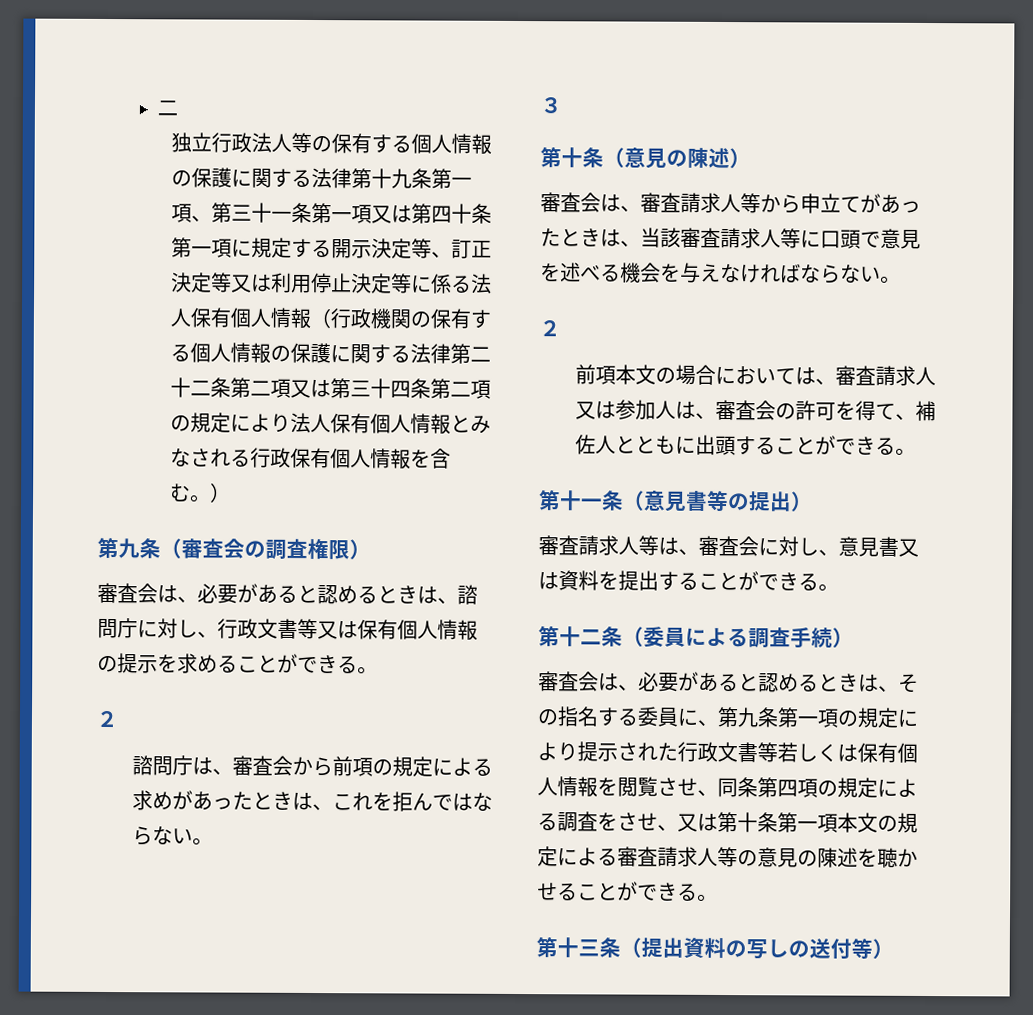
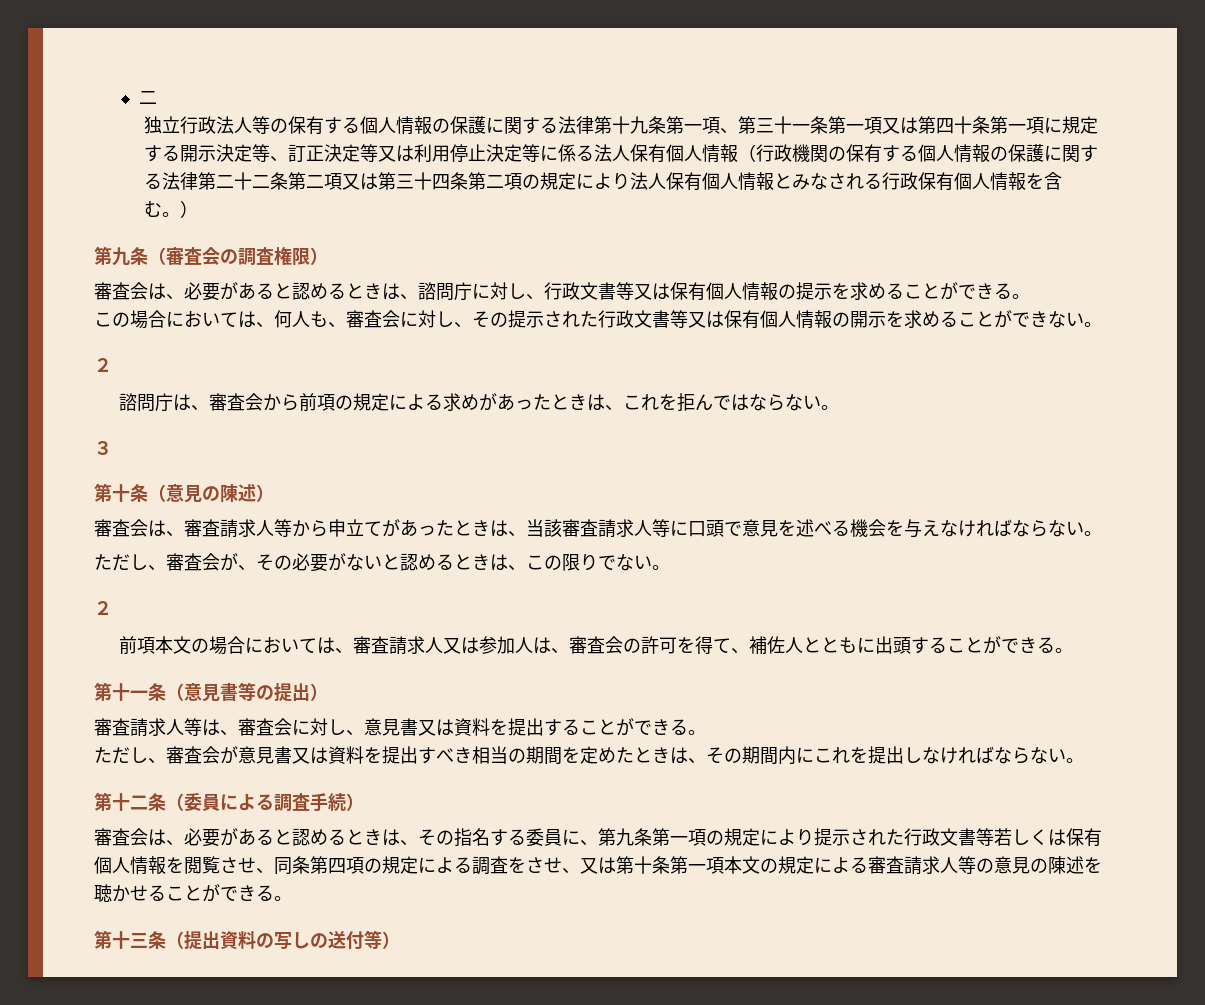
(378, 670) none -> [94,310,1102,329] // この場合においては、何人も、審査会に対し、その提示された行政文書等又は保有個人情報の開示を求めることができない。
(901, 279) none -> [94,553,670,572] // ただし、審査会が、その必要がないと認めるときは、この限りでない。
(839, 587) none -> [94,746,1084,765] // ただし、審査会が意見書又は資料を提出すべき相当の期間を定めたときは、その期間内にこれを提出しなければならない。

